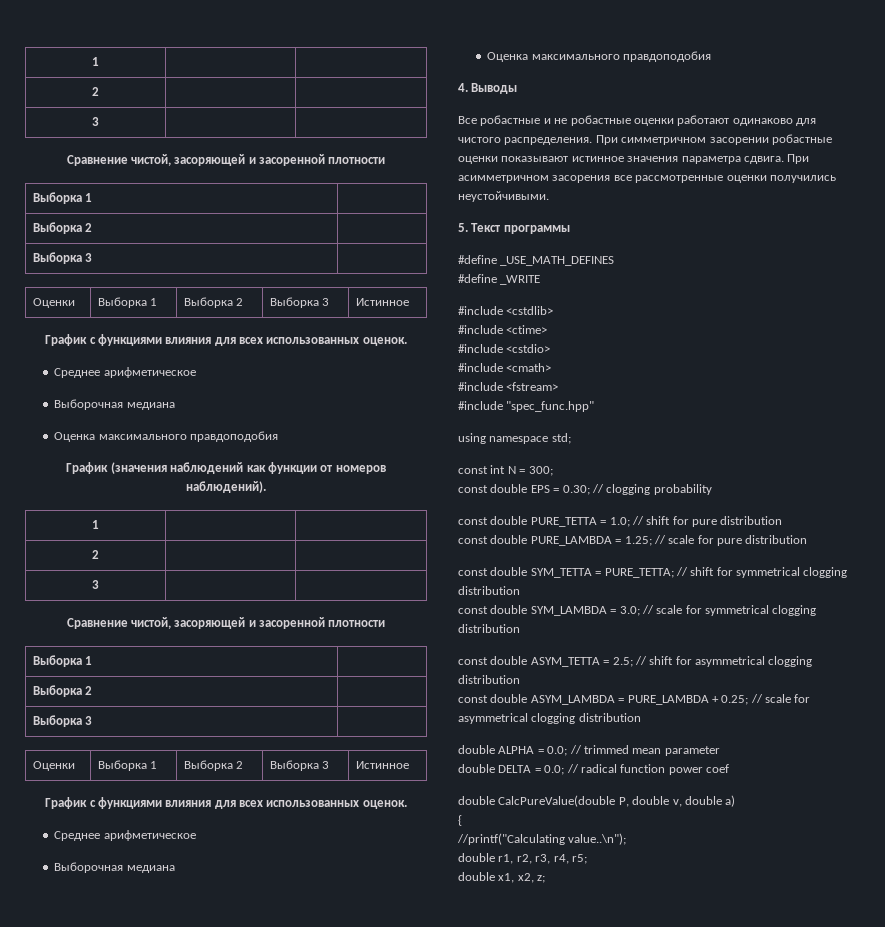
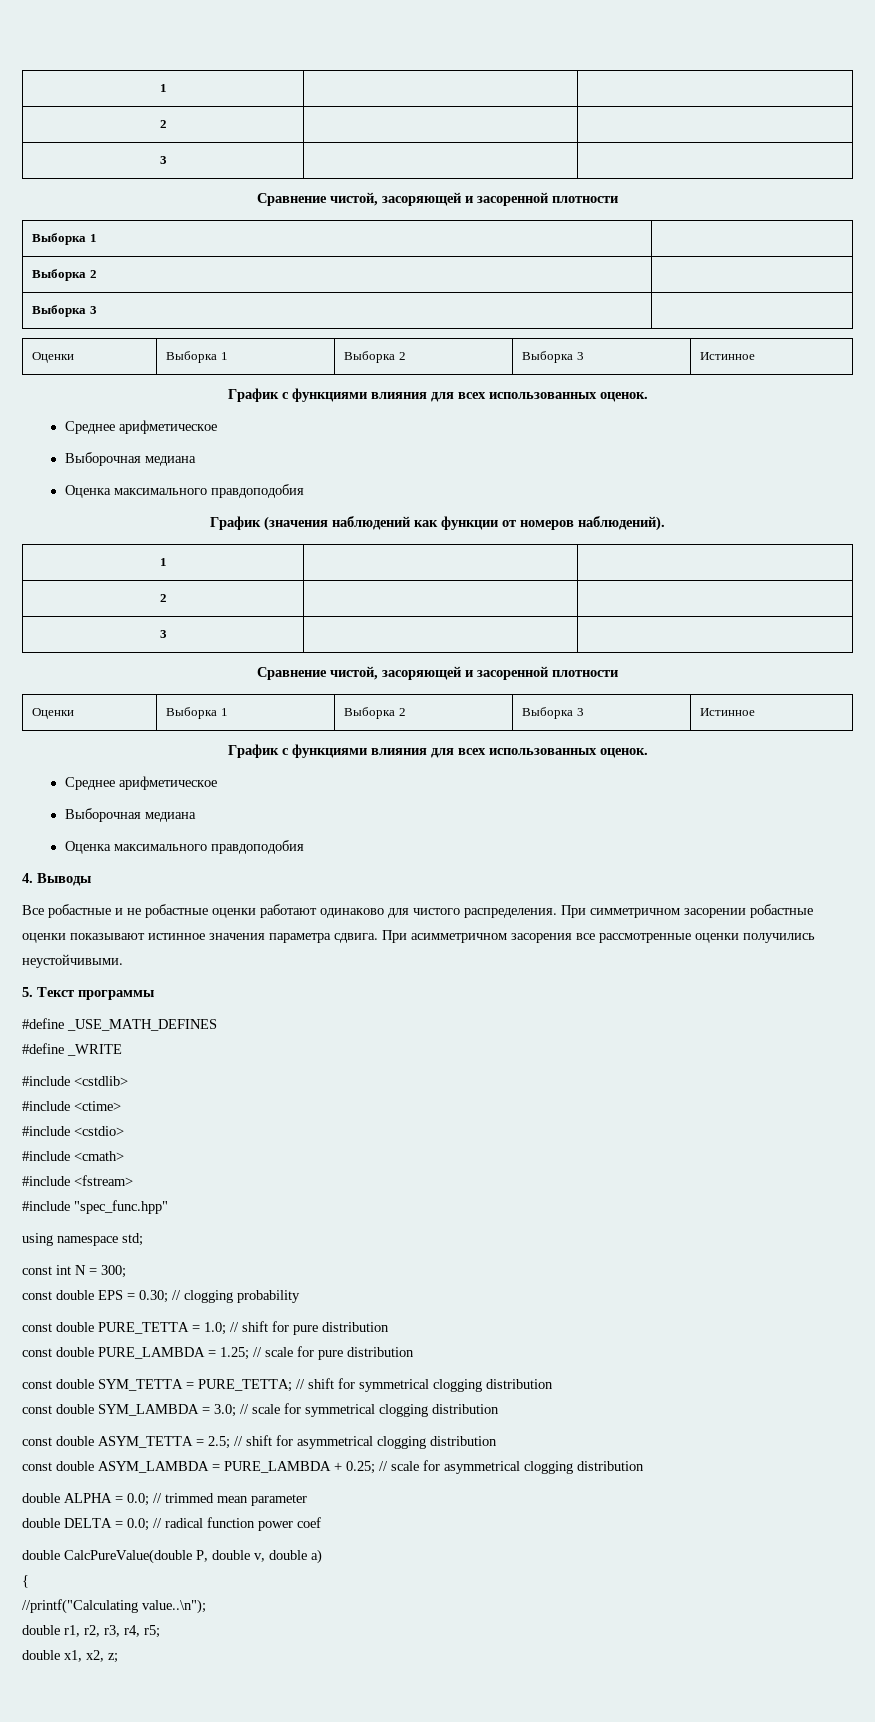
[32,655,93,667] [32,685,93,697] [32,715,93,727] // Выборка 1 | // Выборка 2 | // Выборка 3 | -> (618, 673) none

